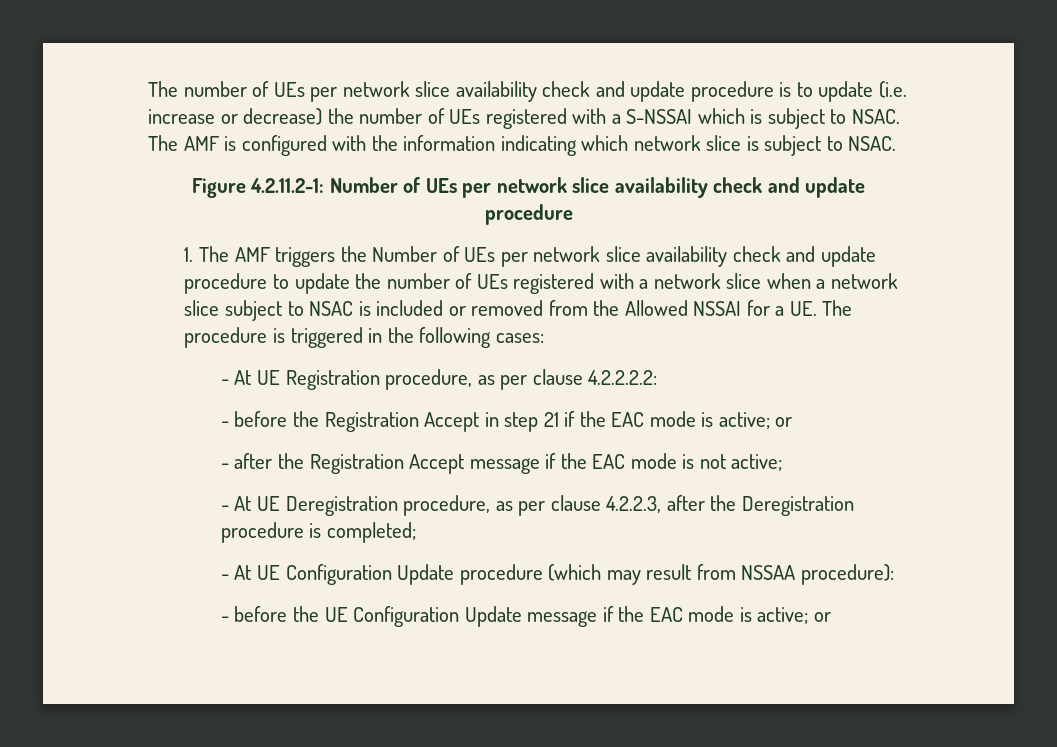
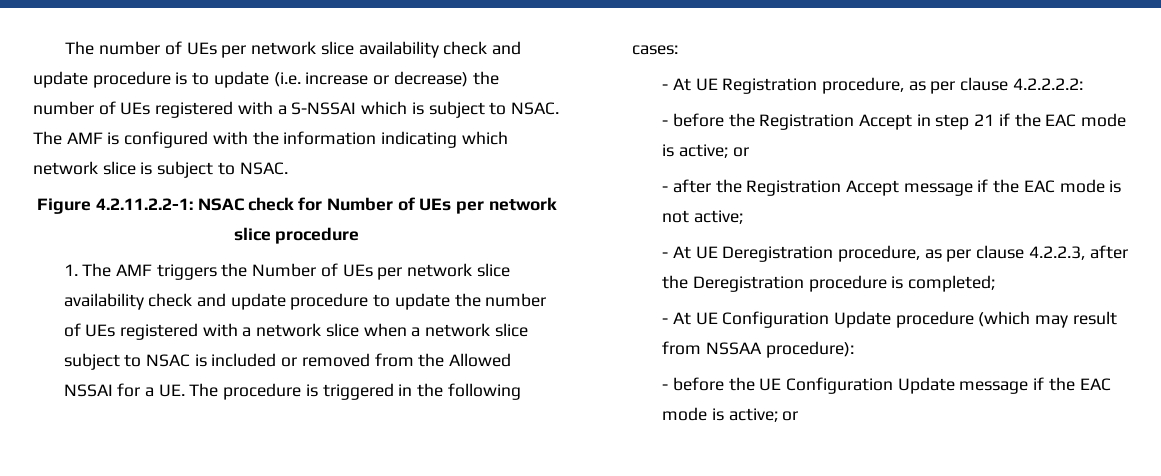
[250,177,866,198] 4.2.11.2-1: Number of UEs per network slice availability check and update -> [95,197,557,214] [233,227,271,241] 4.2.11.2.2-1: NSAC check for Number of UEs per network slice

